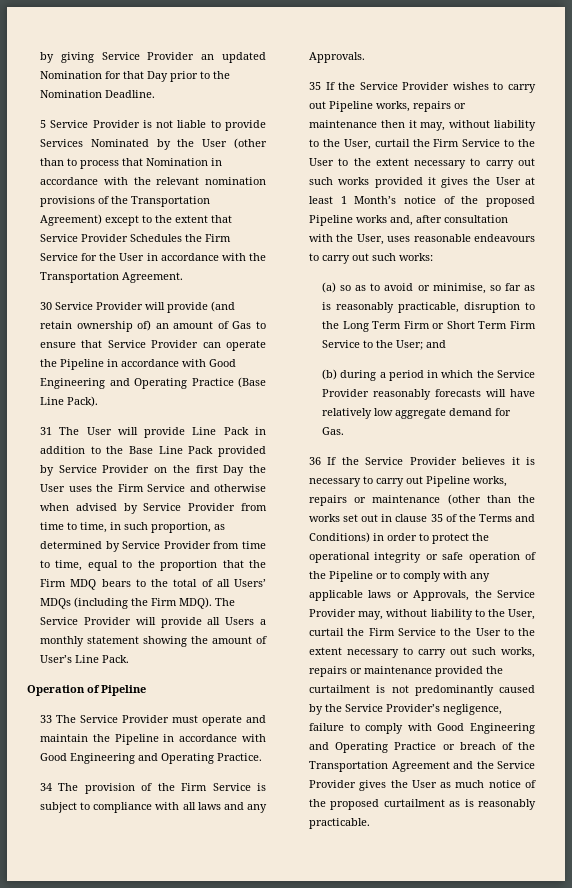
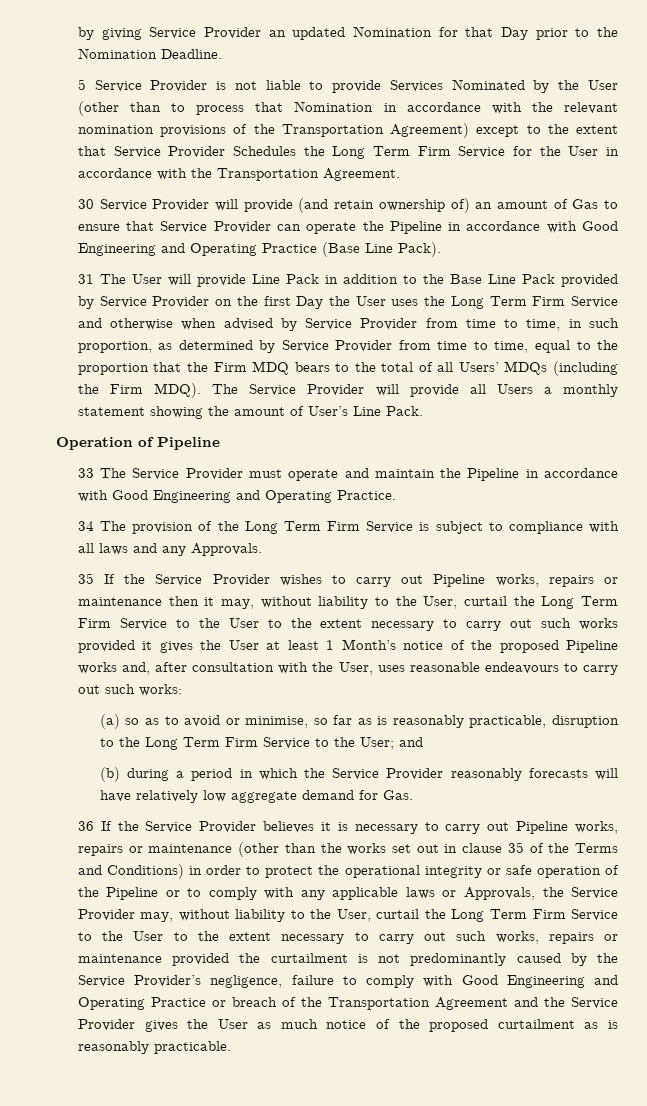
(203, 238) none -> [332,146,410,159] Long Term
(114, 488) none -> [450,296,527,309] Long Term
(175, 787) none -> [244,521,321,534] Long Term
(430, 143) none -> [541,596,618,609] Long Term
[432,321,536,329] or Short Term Firm -> (258, 742) none
(365, 632) none -> [451,909,527,922] Long Term

